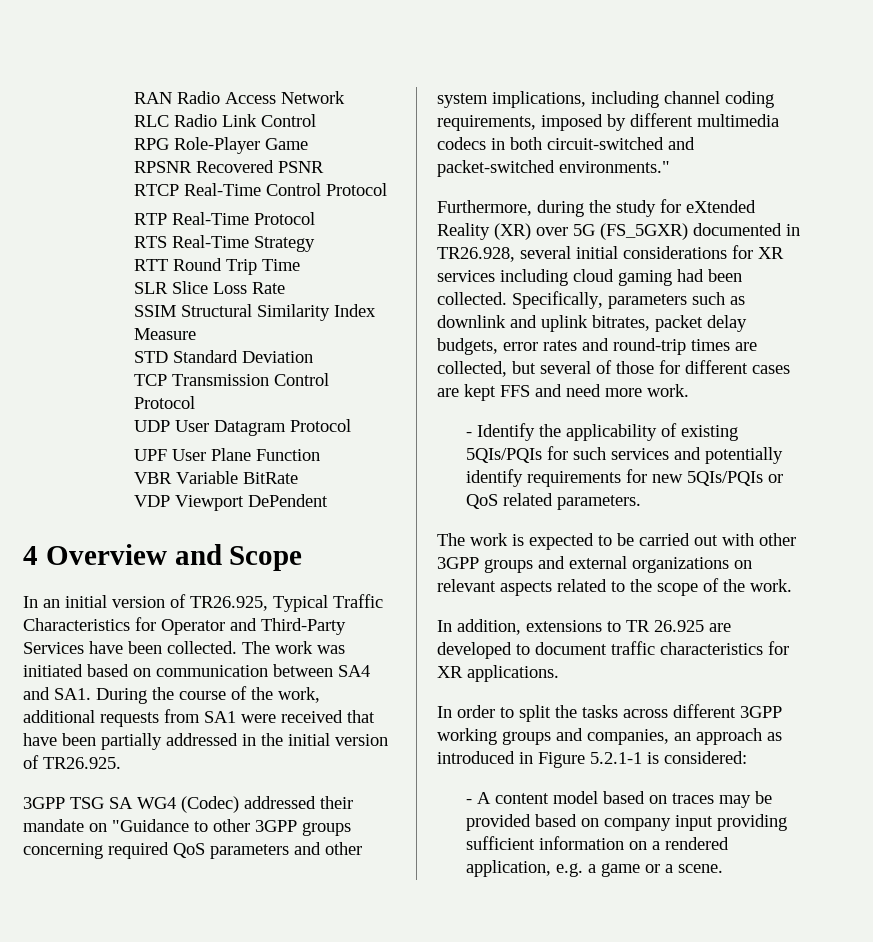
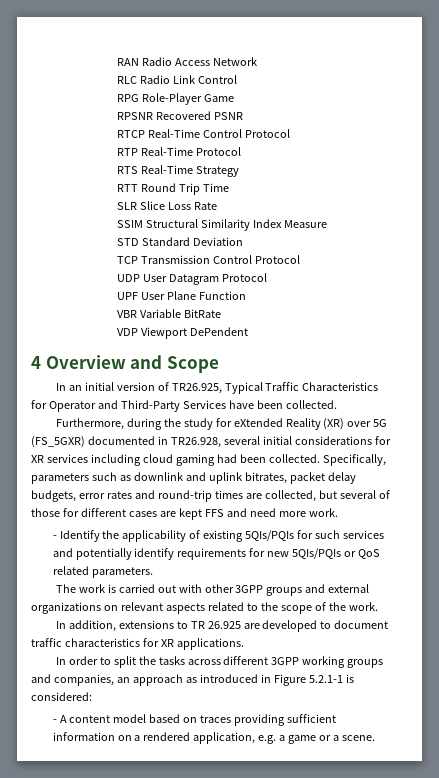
[242,641,345,654] [23,664,370,677] [23,686,320,704] [23,709,375,727] [23,733,388,750] [23,755,121,769] [23,796,353,813] [23,819,351,836] [23,842,362,859] [437,91,774,108] [437,113,779,131] [437,137,695,150] [437,160,670,177] The work was initiated based on communication between SA4 and SA1. During the course of the work, additional requests from SA1 were received that have been partially addressed in the initial version of TR26.925. // 3GPP TSG SA WG4 (Codec) addressed their mandate on "Guidance to other 3GPP groups concerning required QoS parameters and other system implications, including channel coding requirements, imposed by different multimedia codecs in both circuit-switched and packet-switched environments." -> (337, 404) none
[529,533,634,550] expected to be -> (116, 588) none
[718,791,772,808] [465,814,713,831] may be provided based on company input -> (232, 719) none

